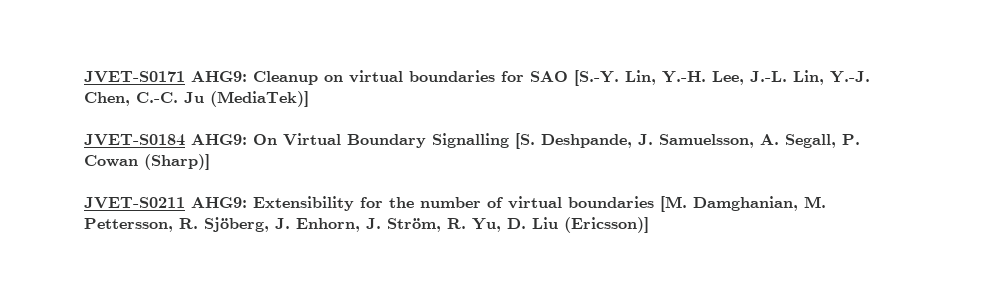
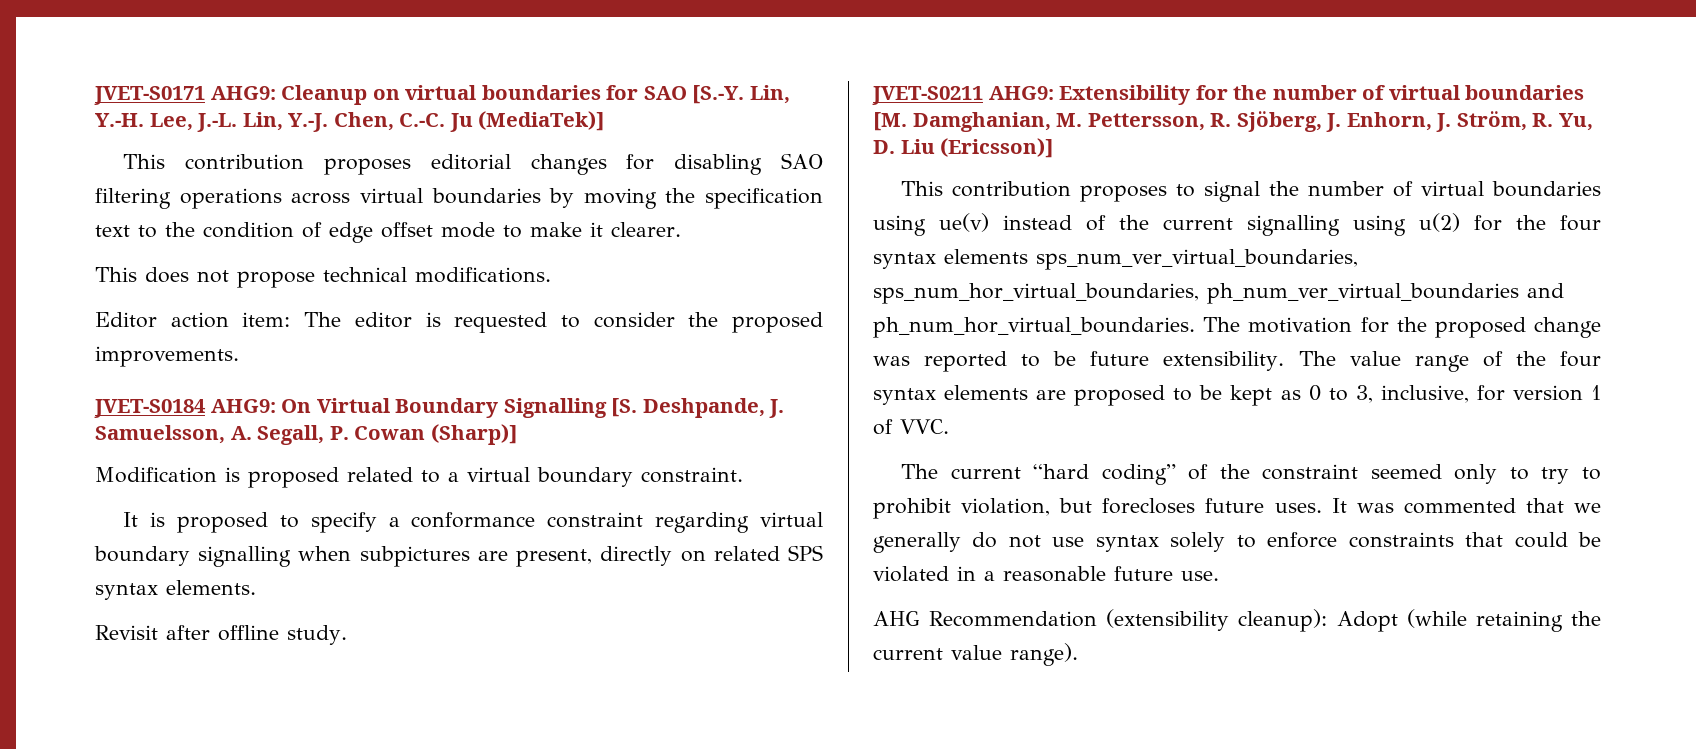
(309, 99) none -> [123,153,823,175] [95,188,823,209] [95,222,681,243] [95,267,551,288] [95,312,823,333] [95,346,239,367] // This contribution proposes editorial changes for disabling SAO filtering operations across virtual boundaries by moving the specification text to the condition of edge offset mode to make it clearer. // This does not propose technical modifications. // Editor action item: The editor is requested to consider the proposed improvements.
(210, 162) none -> [95,467,743,488] [123,512,823,533] [94,545,823,567] [95,580,256,600] [95,625,347,645] // Modification is proposed related to a virtual boundary constraint. // It is proposed to specify a conformance constraint regarding virtual boundary signalling when subpictures are present, directly on related SPS syntax elements. // Revisit after offline study.
(649, 225) none -> [901,181,1601,202] [873,213,1601,236] [873,249,1358,270] [873,283,1564,304] [873,317,1601,338] [873,351,1601,372] [873,385,1601,406] [873,419,949,435] [901,464,1601,485] [873,498,1601,519] [873,532,1601,553] [873,566,1219,582] [873,609,1601,632] [873,643,1078,666] // This contribution proposes to signal the number of virtual boundaries using ue(v) instead of the current signalling using u(2) for the four syntax elements sps_num_ver_virtual_boundaries, sps_num_hor_virtual_boundaries, ph_num_ver_virtual_boundaries and ph_num_hor_virtual_boundaries. The motivation for the proposed change was reported to be future extensibility. The value range of the four syntax elements are proposed to be kept as 0 to 3, inclusive, for version 1 of VVC. // The current “hard coding” of the constraint seemed only to try to prohibit violation, but forecloses future uses. It was commented that we generally do not use syntax solely to enforce constraints that could be violated in a reasonable future use. // AHG Recommendation (extensibility cleanup): Adopt (while retaining the current value range).

